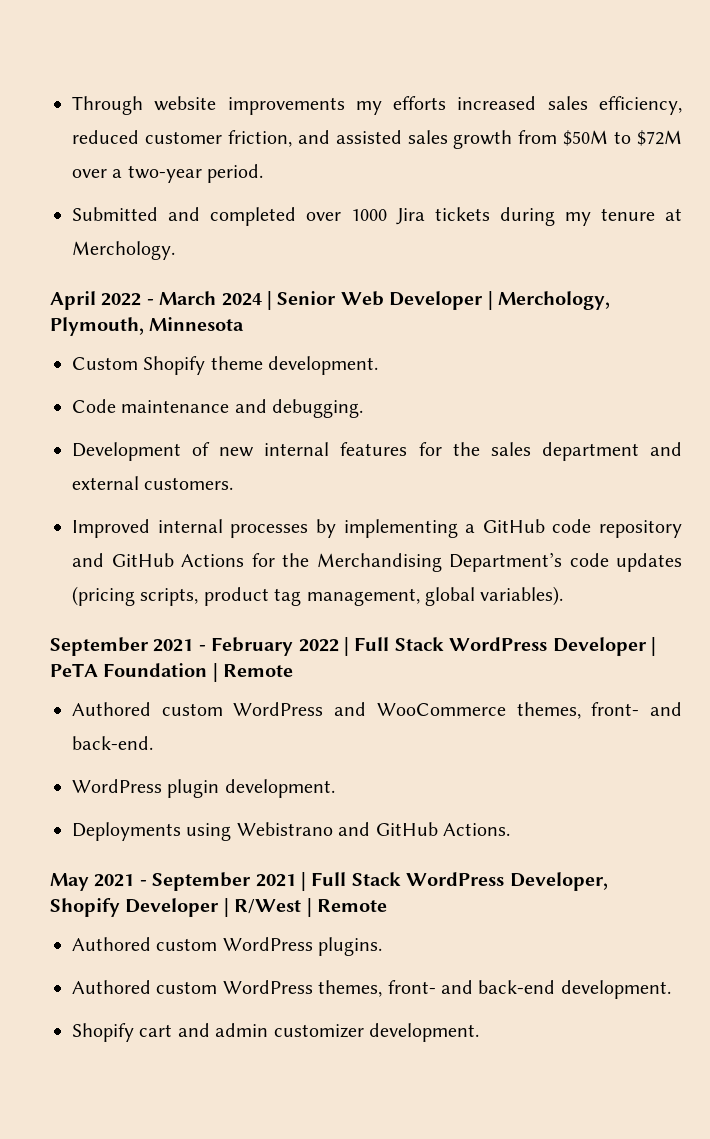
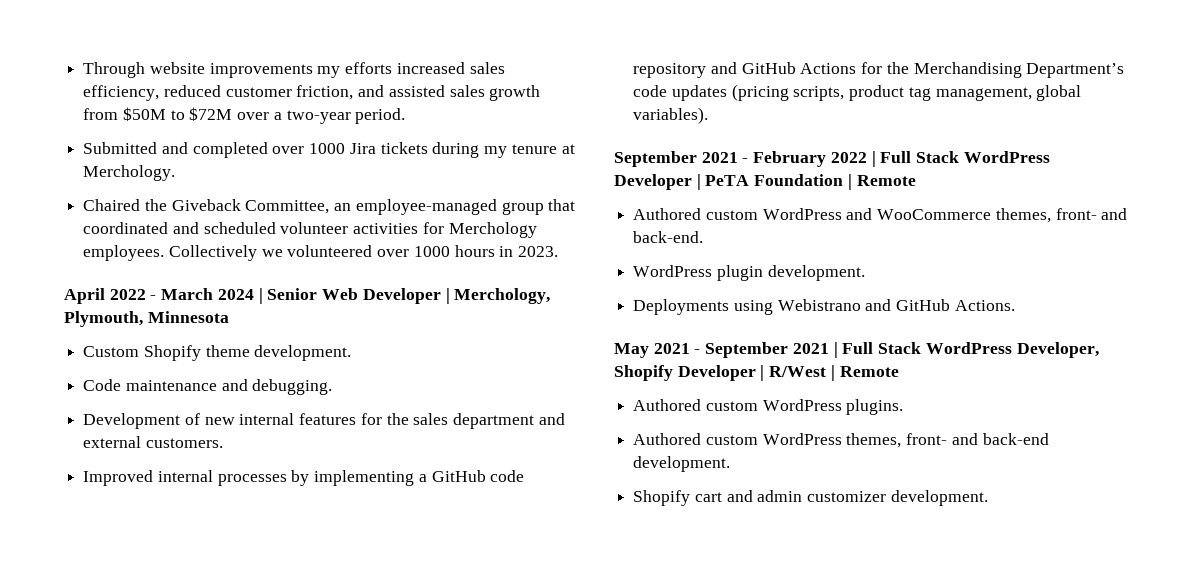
(175, 250) none -> [83,199,576,215] [83,222,537,238] [83,245,559,261] // Chaired the Giveback Committee, an employee-managed group that coordinated and scheduled volunteer activities for Merchology employees. Collectively we volunteered over 1000 hours in 2023.

